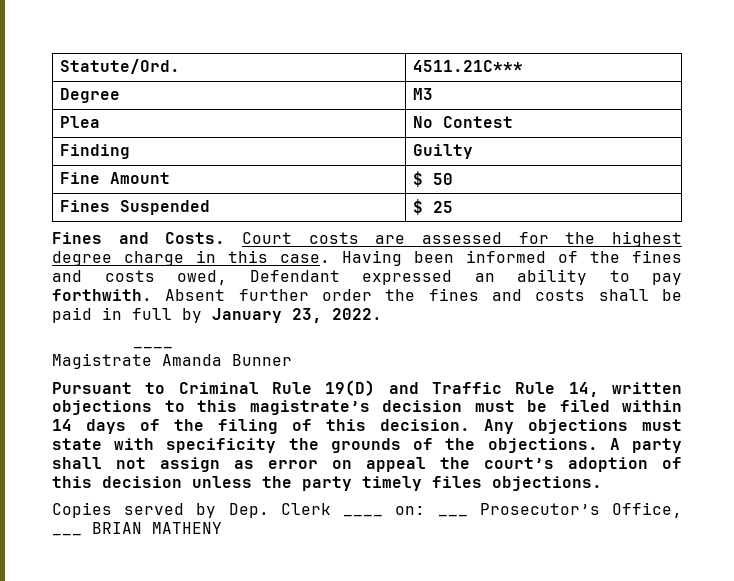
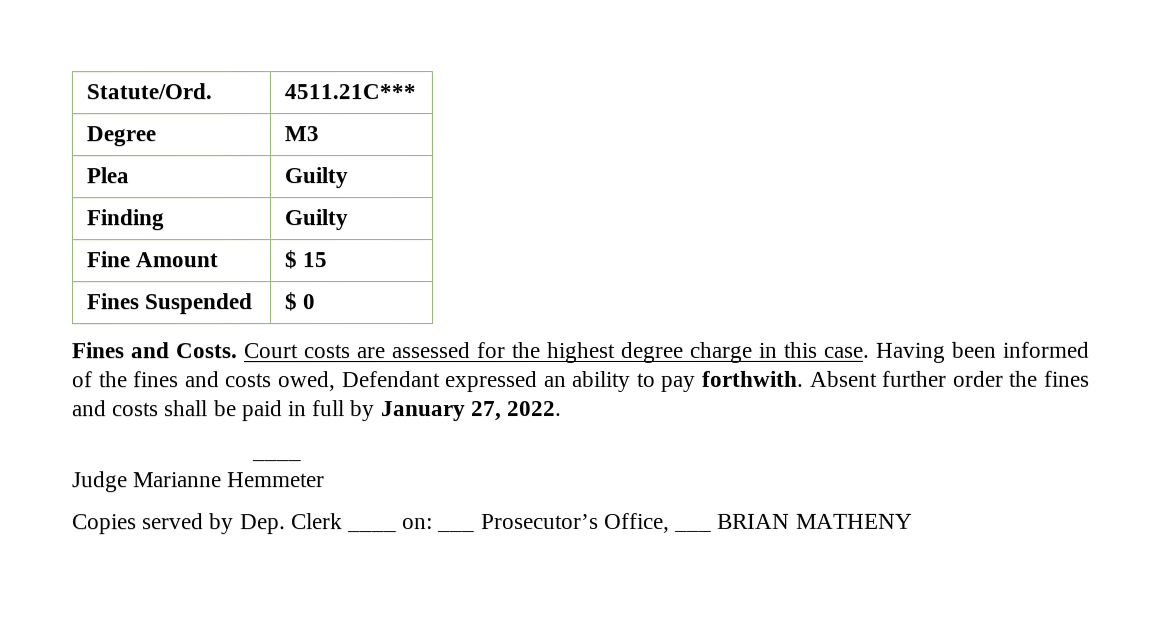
[412,116,513,128] No Contest -> [284,167,349,189] Guilty
[432,173,453,185] 50 -> [302,252,328,268] 15
[432,201,453,213] 25 -> [302,294,316,310] 0
[292,308,322,323] 23, -> [470,401,502,422] 27,
[52,353,292,369] [52,380,682,397] [52,400,682,415] [52,419,682,434] [52,438,682,453] [52,457,682,472] [52,476,602,491] Magistrate Amanda Bunner // Pursuant to Criminal Rule 19(D) and Traffic Rule 14, written objections to this magistrate’s decision must be filed within 14 days of the filing of this decision. Any objections must state with specificity the grounds of the objections. A party shall not assign as error on appeal the court’s adoption of this decision unless the party timely files objections. -> [72,471,326,493] Judge Marianne Hemmeter

